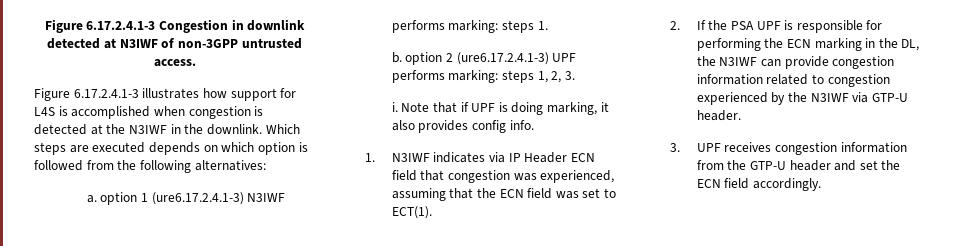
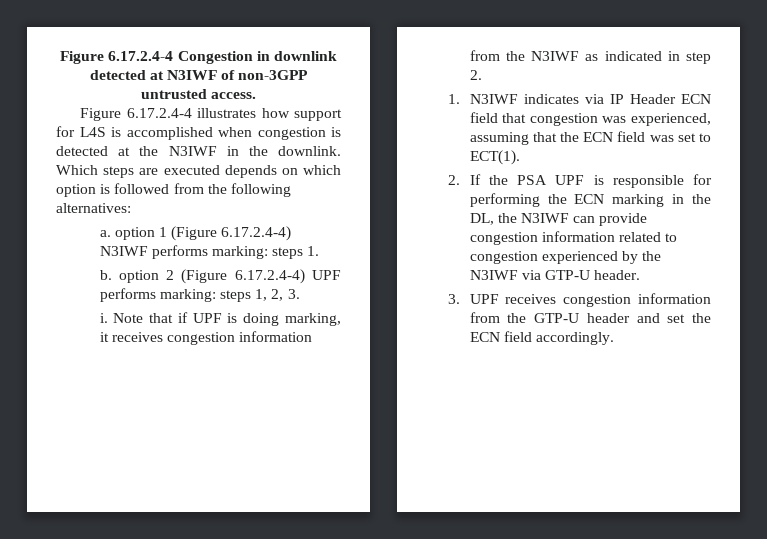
[44,19,156,33] Figure 6.17.2.4.1-3 -> [60,51,174,64] Figure 6.17.2.4-4
[73,89,139,98] 6.17.2.4.1-3 -> [126,108,192,118] 6.17.2.4-4
[151,192,244,205] (ure6.17.2.4.1-3) -> [171,226,292,241] (Figure 6.17.2.4-4)
[456,52,549,65] (ure6.17.2.4.1-3) -> [181,269,305,284] (Figure 6.17.2.4-4)
[391,120,534,133] also provides config info. -> [111,331,313,345] [469,50,711,64] [469,70,482,80] receives congestion information from the N3IWF as indicated in step 2.

